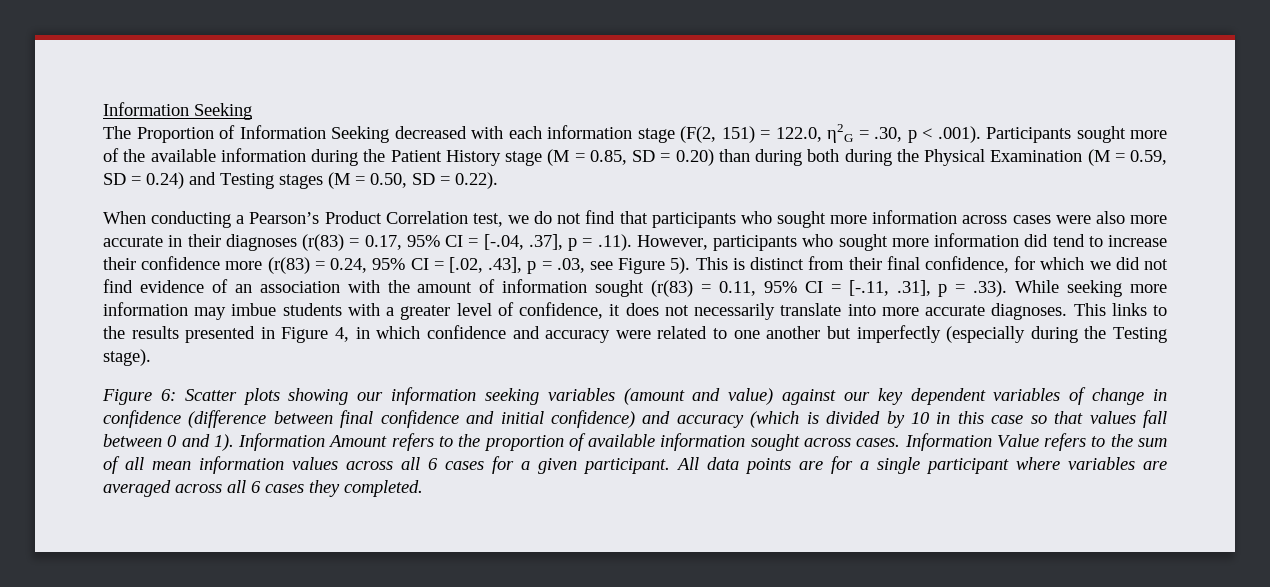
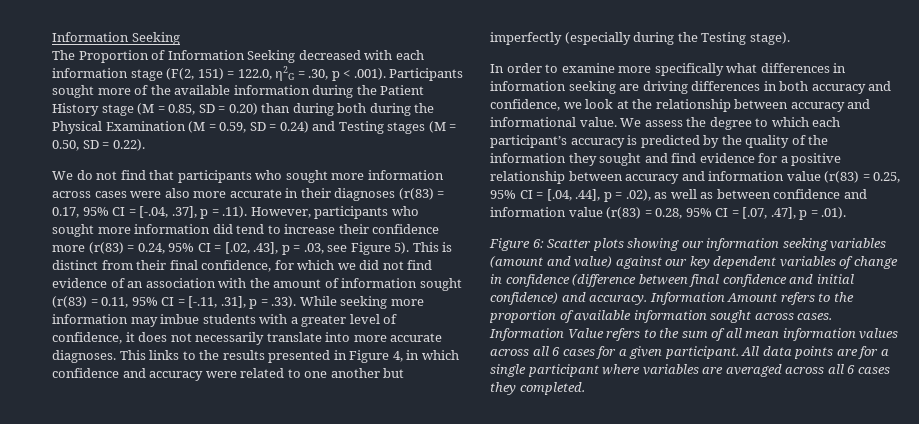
[103,211,529,228] When conducting a Pearson’s Product Correlation test, we -> [52,171,73,180] We
(151, 357) none -> [490,63,847,76] [490,81,892,94] [490,99,871,112] [490,117,841,130] [490,135,829,148] [490,153,842,166] [490,171,901,184] [490,189,867,202] [490,207,847,220] // In order to examine more specifically what differences in information seeking are driving differences in both accuracy and confidence, we look at the relationship between accuracy and informational value. We assess the degree to which each participant’s accuracy is predicted by the quality of the information they sought and find evidence for a positive relationship between accuracy and information value (r(83) = 0.25, 95% CI = [.04, .44], p = .02), as well as between confidence and information value (r(83) = 0.28, 95% CI = [.07, .47], p = .01).
[676,410,1168,428] [103,434,234,451] accuracy (which is divided by 10 in this case so that values fall between 0 and 1). -> [589,295,648,305] accuracy.

